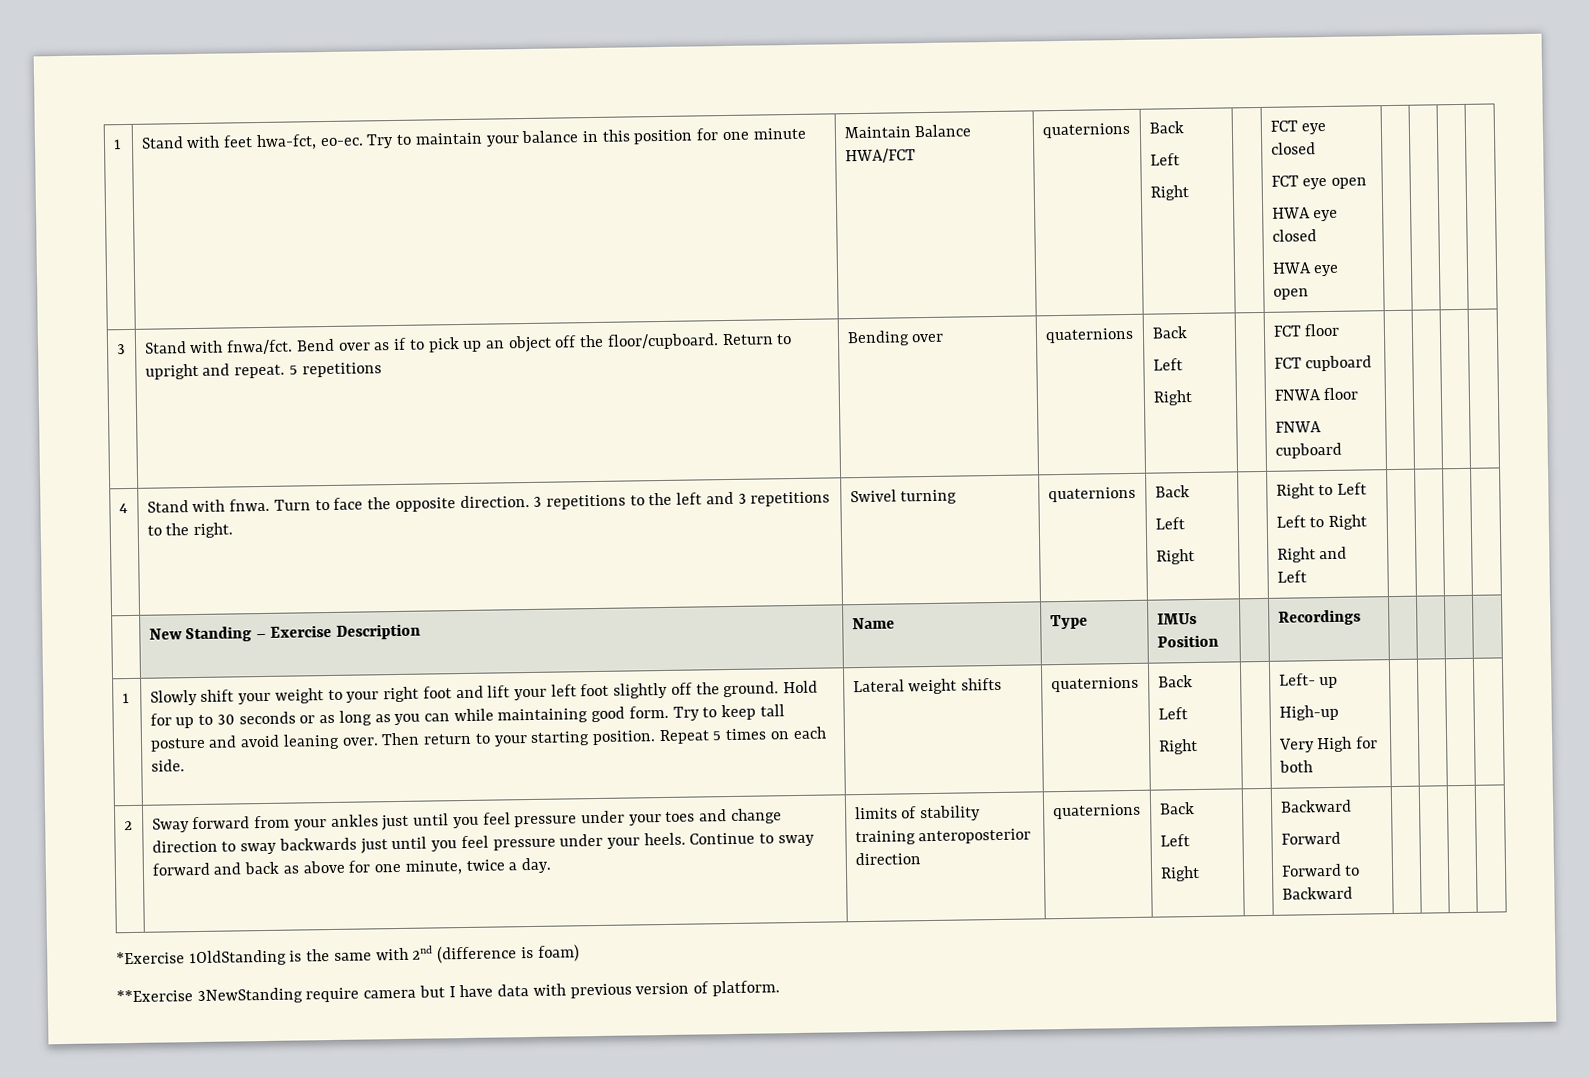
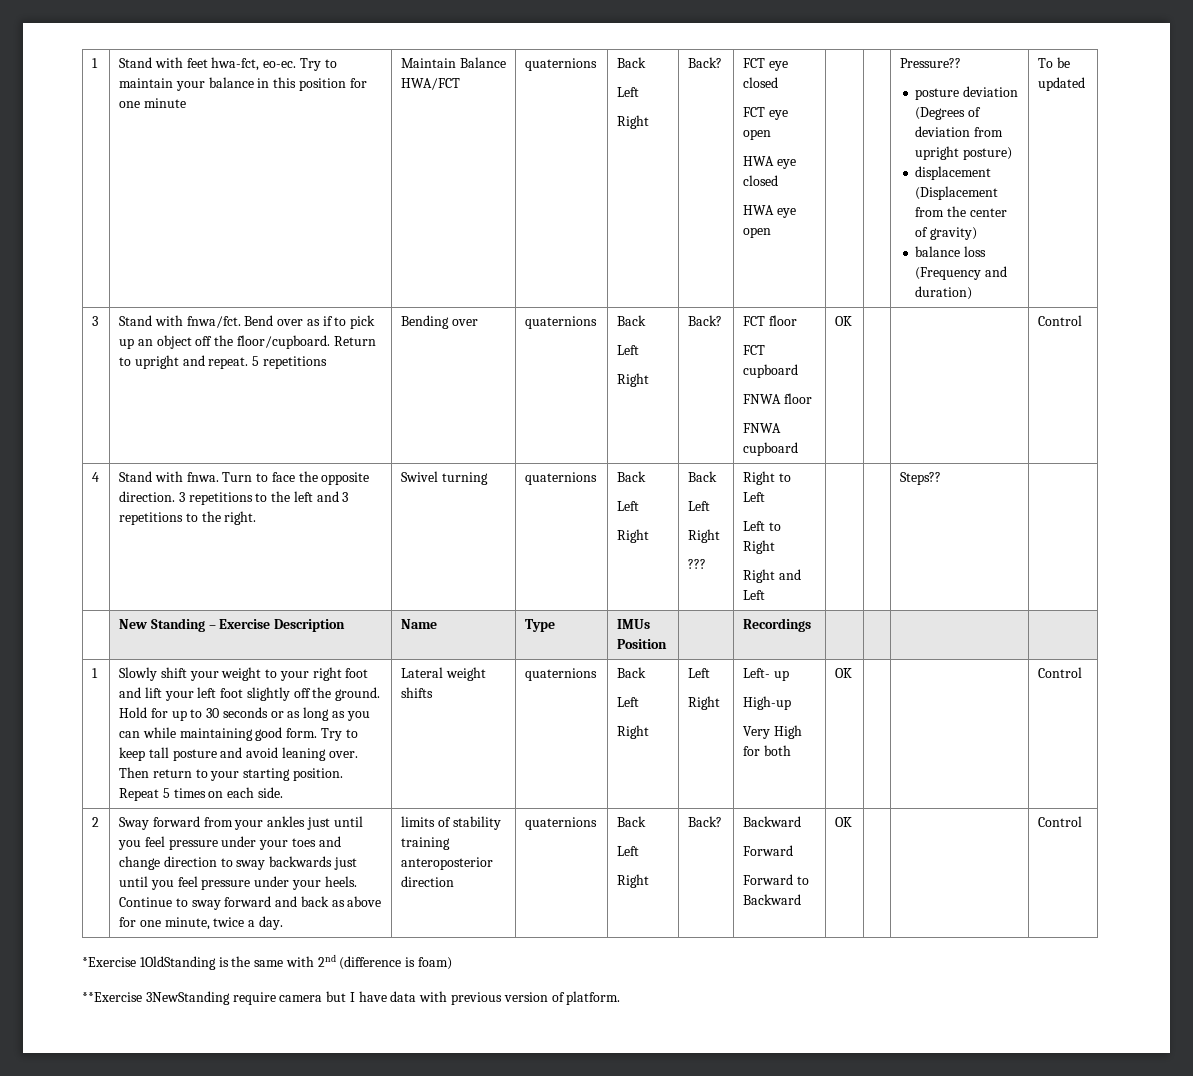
(1189, 193) none -> [687,57,722,68] Back?
(1309, 294) | -> [899,58,961,68] [915,86,1019,100] [915,107,982,120] [915,126,1004,137] [915,146,1013,160] [915,166,992,180] [915,186,999,200] [915,206,1007,217] [915,227,978,240] [915,246,987,257] [915,266,1008,280] [915,286,973,300] [1037,57,1070,68] [1037,77,1085,91] Pressure?? // posture deviation (Degrees of deviation from upright posture) // displacement (Displacement from the center of gravity) // balance loss (Frequency and duration) | To be updated
(1193, 398) none -> [687,315,722,326] Back?
(1342, 450) | | | -> [834,316,852,326] [1037,315,1082,326] OK | | | Control
(1195, 557) none -> [687,471,717,482] [687,501,710,511] [687,529,720,543] [687,559,706,569] Back // Left // Right // ???
(1307, 576) none -> [899,472,941,485] Steps??
(1198, 746) none -> [687,668,710,678] [687,696,720,710] Left // Right
(1313, 766) | | | -> [834,668,852,678] [1037,667,1082,678] OK | | | Control
(1200, 873) none -> [687,816,722,827] Back?
(1353, 893) | | | -> [834,817,852,827] [1037,816,1082,827] OK | | | Control

